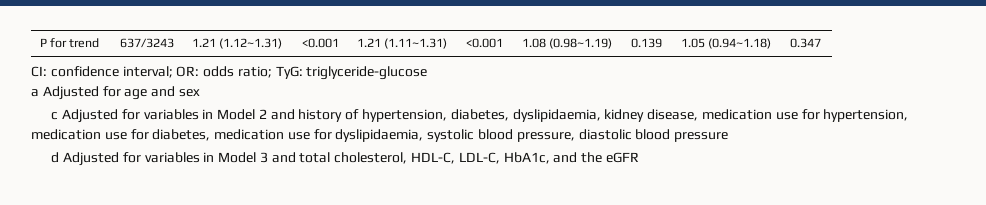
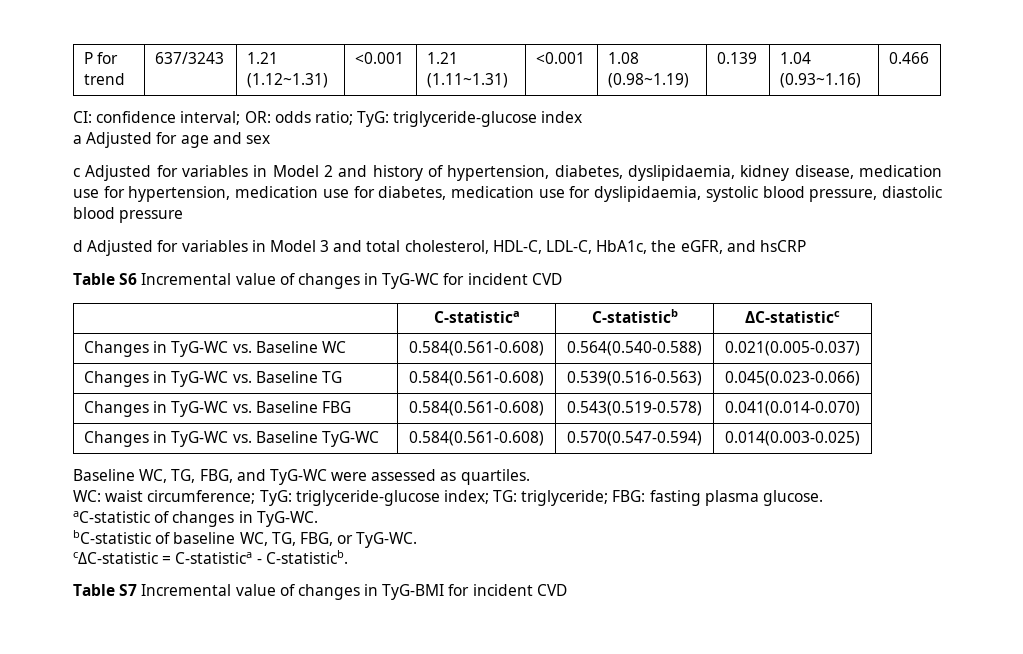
[680,38,772,49] [789,38,821,48] 1.05 (0.94~1.18) | 0.347 -> [779,52,811,64] [779,73,861,88] [888,52,929,64] 1.04 (0.93~1.16) | 0.466
(428, 73) none -> [541,111,583,123] index
[553,152,639,163] and the eGFR -> [651,240,806,254] [73,273,562,289] [433,311,520,323] [591,309,678,323] [745,311,840,323] [83,341,346,357] [408,341,544,356] [567,341,702,356] [725,341,860,356] [83,371,342,387] [408,371,544,386] [567,371,702,386] [725,371,860,386] [83,401,351,417] [408,401,544,416] [567,401,702,416] [725,401,860,416] [83,431,379,447] [408,431,544,446] [567,431,702,446] [725,431,860,446] [73,469,530,485] [73,490,824,506] [73,511,318,527] [73,530,418,548] [73,550,348,564] [73,584,567,600] the eGFR, and hsCRP // Table S6 Incremental value of changes in TyG-WC for incident CVD // | C-statistica | C-statisticb | ΔC-statisticc // Changes in TyG-WC vs. Baseline WC | 0.584(0.561-0.608) | 0.564(0.540-0.588) | 0.021(0.005-0.037) // Changes in TyG-WC vs. Baseline TG | 0.584(0.561-0.608) | 0.539(0.516-0.563) | 0.045(0.023-0.066) // Changes in TyG-WC vs. Baseline FBG | 0.584(0.561-0.608) | 0.543(0.519-0.578) | 0.041(0.014-0.070) // Changes in TyG-WC vs. Baseline TyG-WC | 0.584(0.561-0.608) | 0.570(0.547-0.594) | 0.014(0.003-0.025) // Baseline WC, TG, FBG, and TyG-WC were assessed as quartiles. // WC: waist circumference; TyG: triglyceride‑glucose index; TG: triglyceride; FBG: fasting plasma glucose. // aC-statistic of changes in TyG-WC. // bC-statistic of baseline WC, TG, FBG, or TyG-WC. // cΔC-statistic = C-statistica - C-statisticb. // Table S7 Incremental value of changes in TyG-BMI for incident CVD

